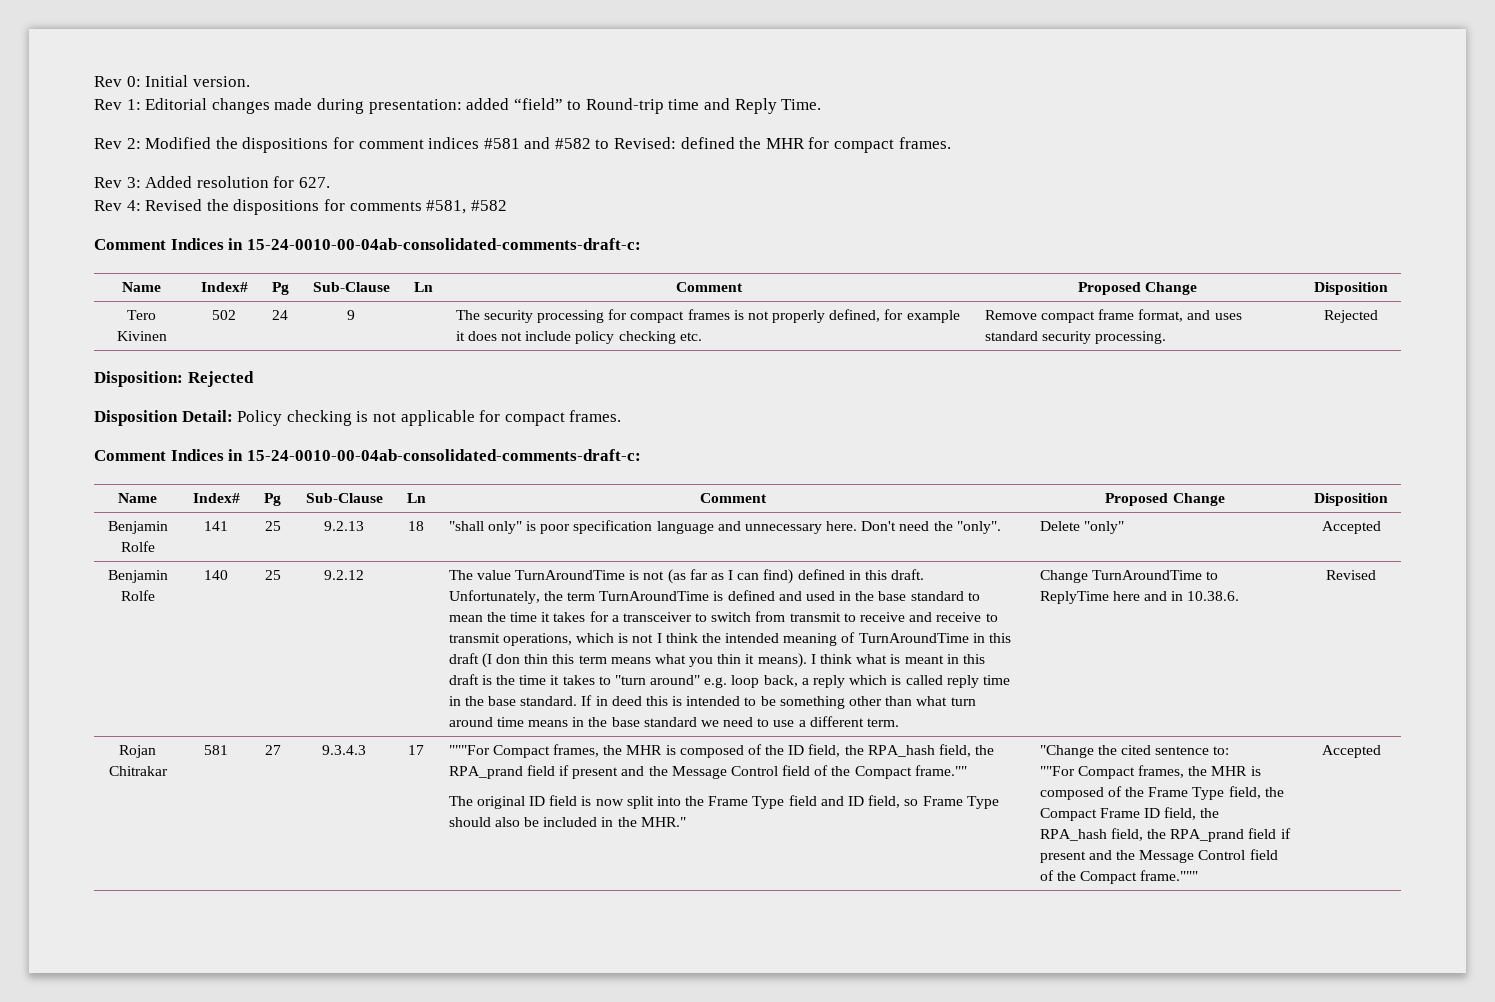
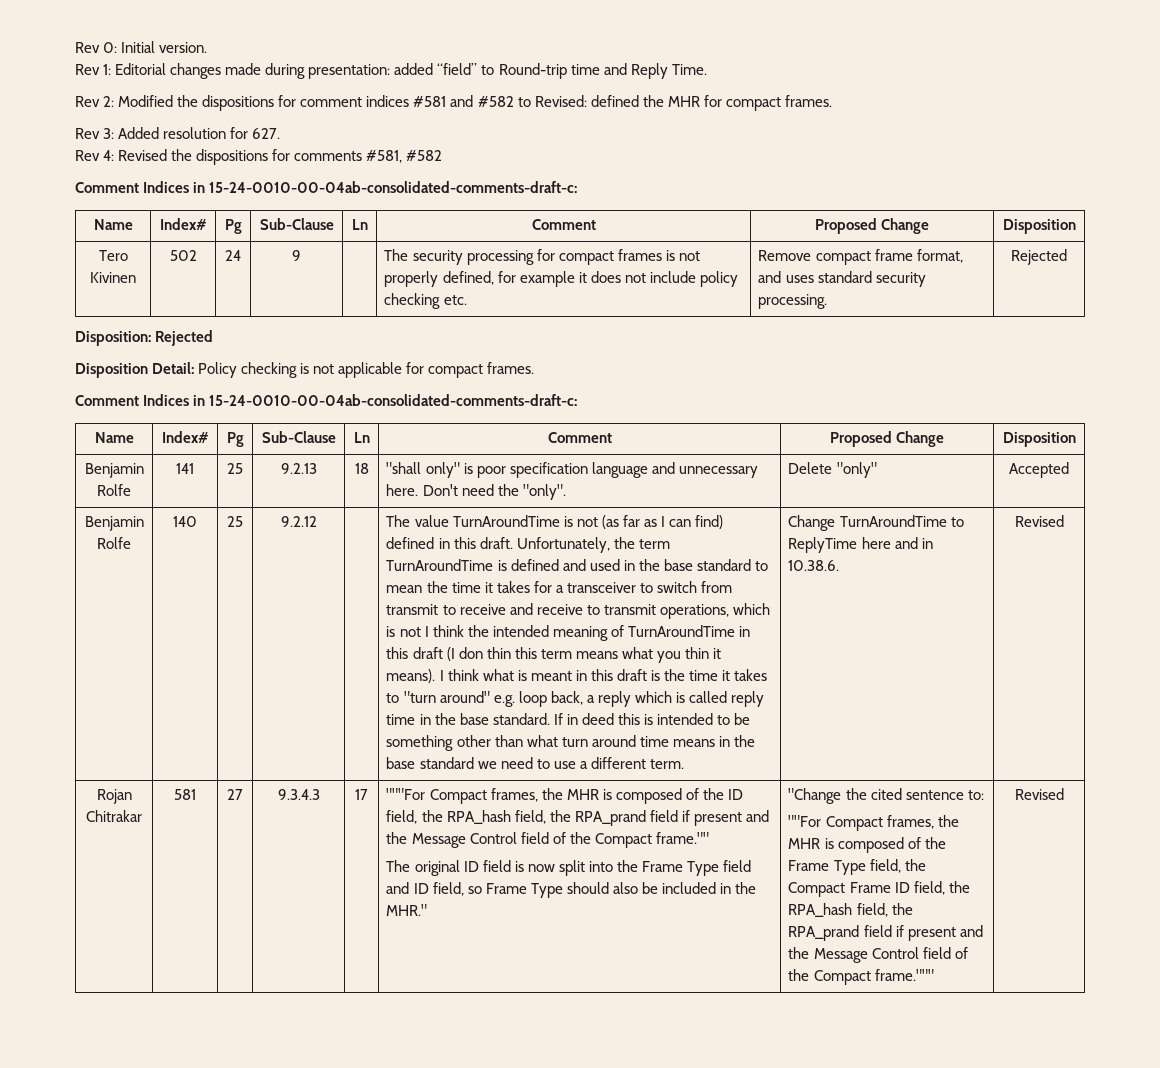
[1321,745,1381,758] Accepted -> [1014,788,1064,800] Revised

